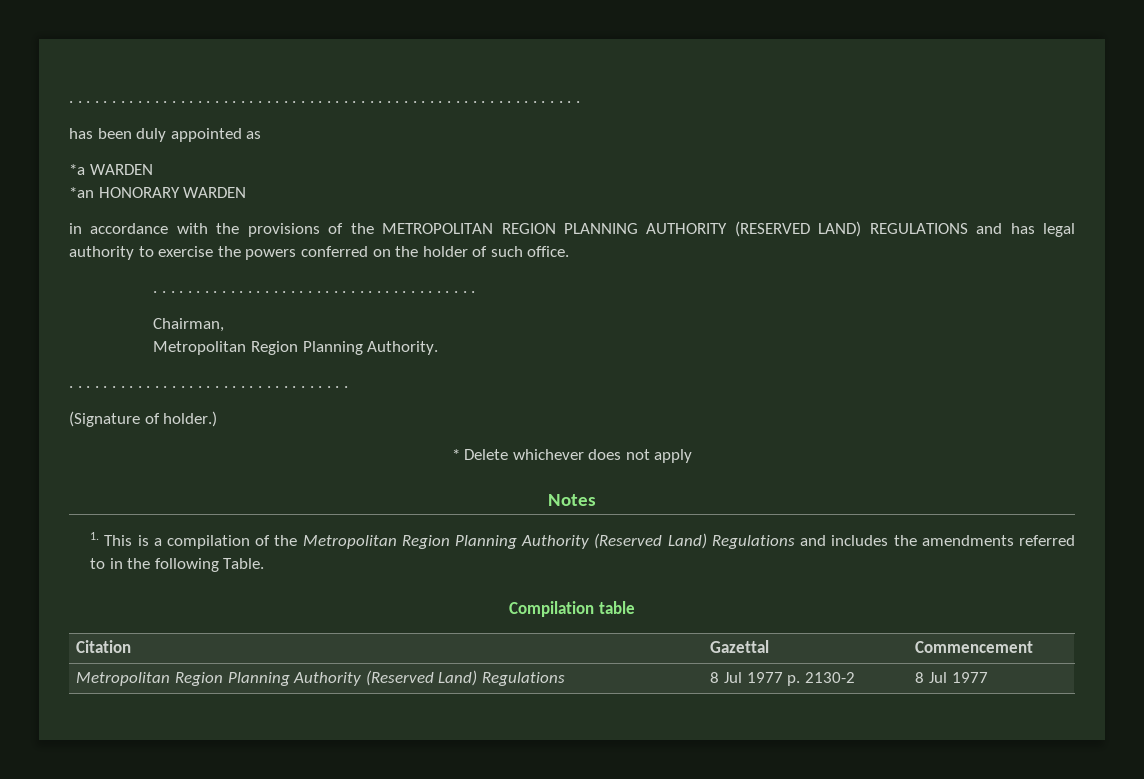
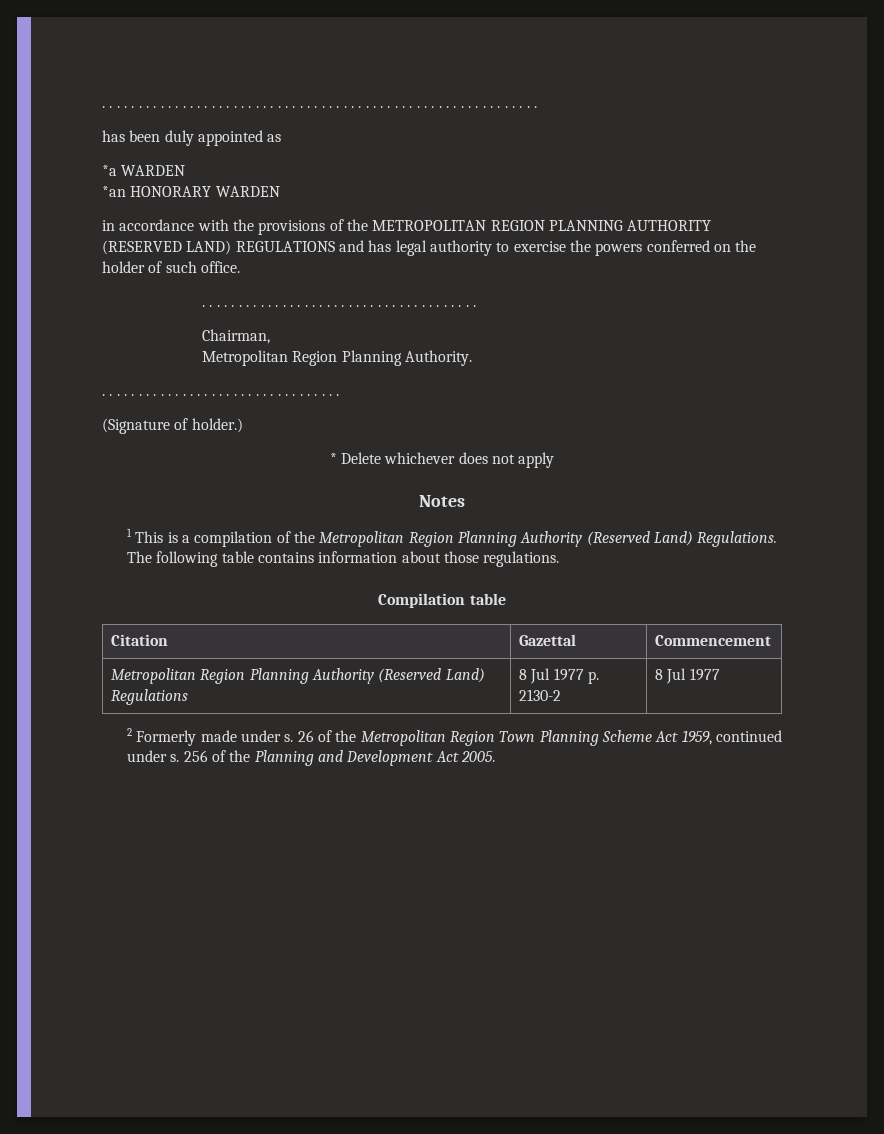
[90,532,100,540] 1. -> [127,528,133,537] 1
[711,535,1075,549] [90,558,265,572] Regulations and includes the amendments referred to in the following Table. -> [697,531,778,547] [127,551,560,567] Regulations. The following table contains information about those regulations.
(988, 677) none -> [127,728,782,746] [127,750,495,766] // 2 Formerly made under s. 26 of the Metropolitan Region Town Planning Scheme Act 1959, continued under s. 256 of the Planning and Development Act 2005.

